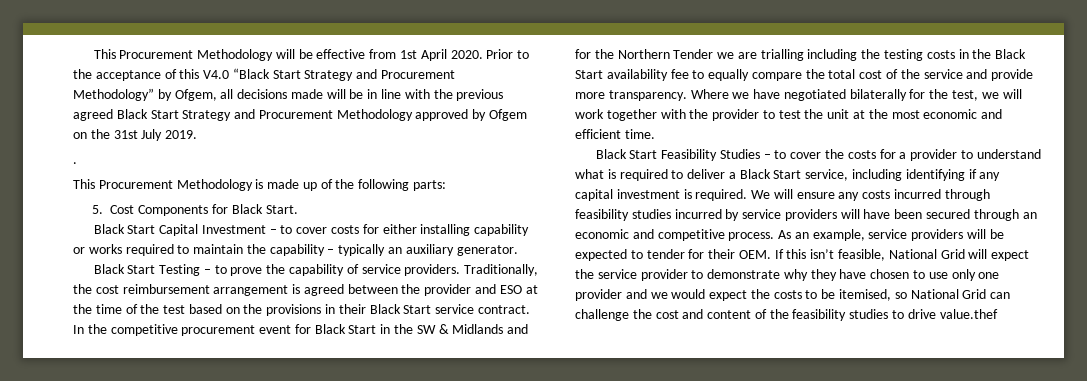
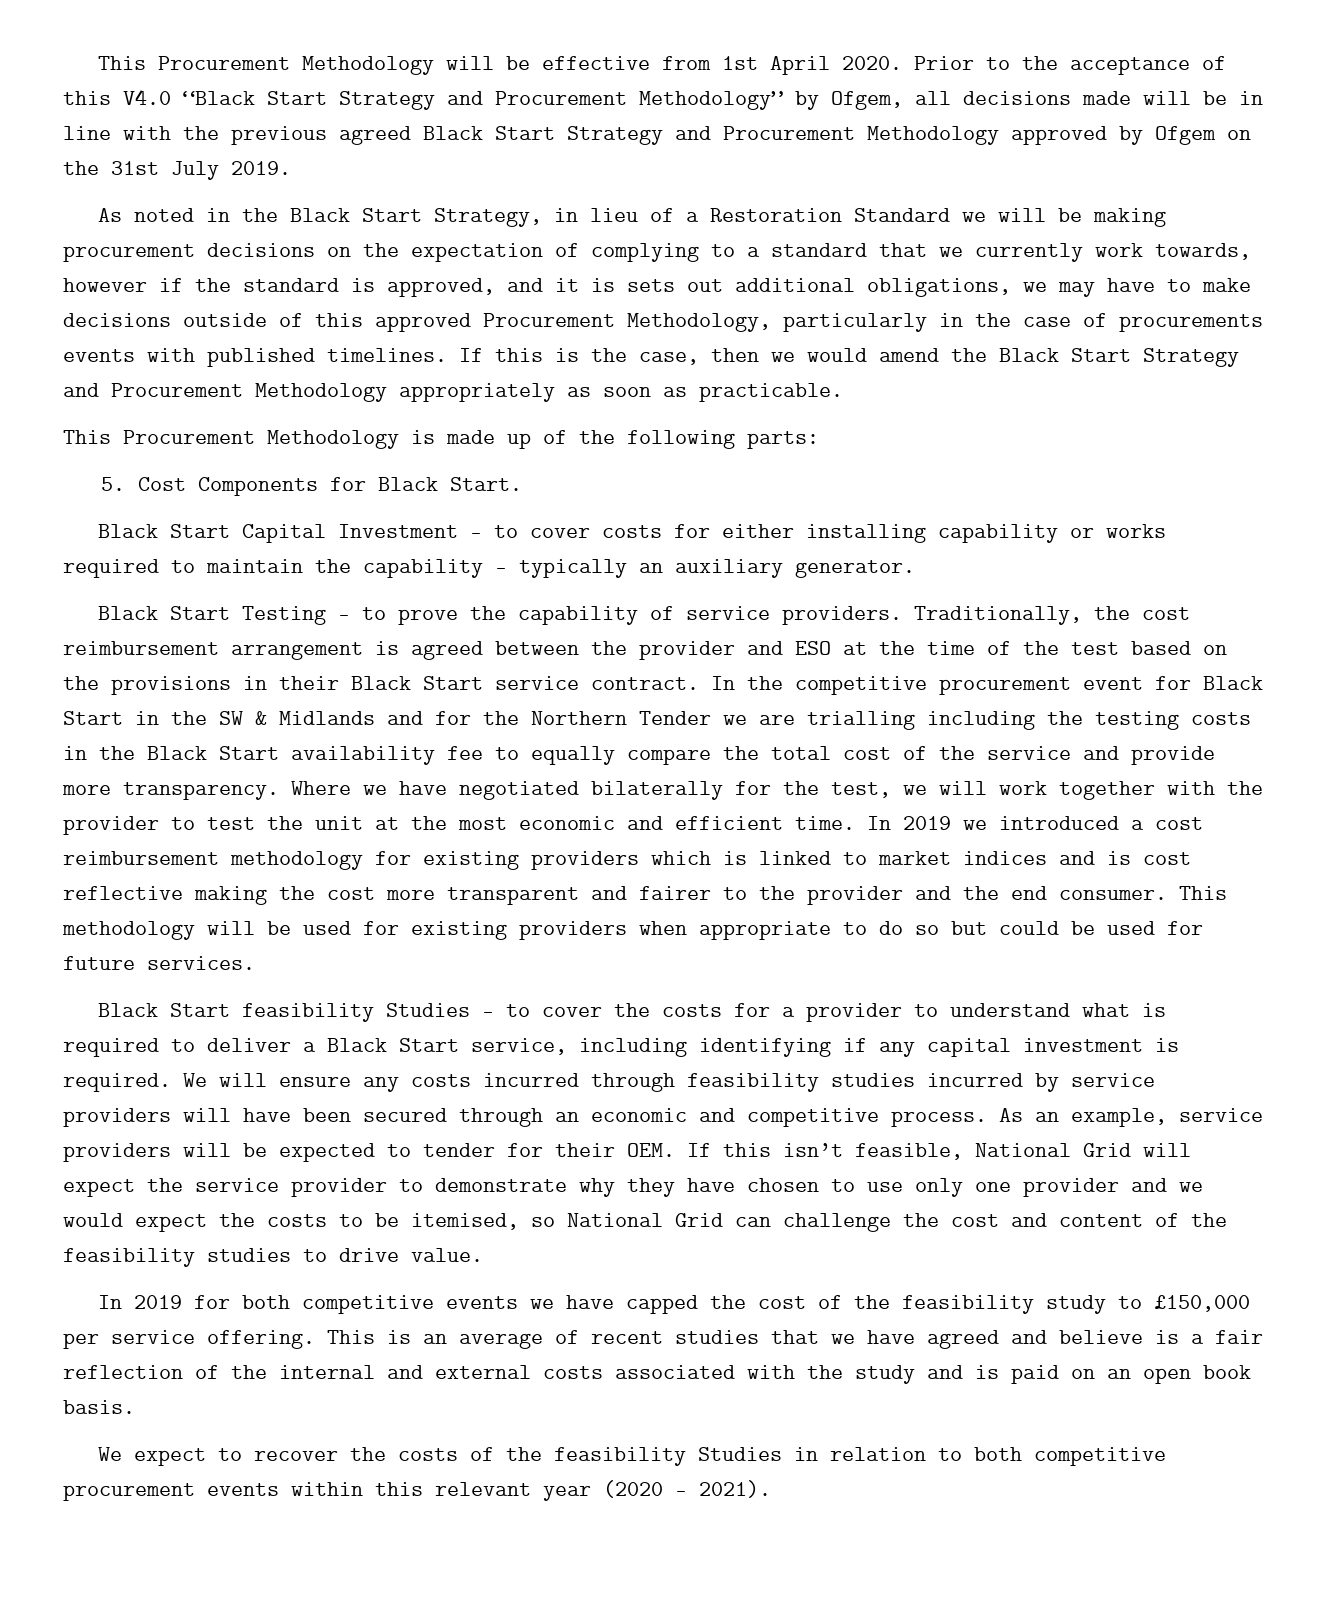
[73,162,77,164] . -> [97,208,1166,227] [63,243,1251,262] [63,278,1251,297] [63,313,1263,332] [63,348,1239,367] [63,383,843,402] As noted in the Black Start Strategy, in lieu of a Restoration Standard we will be making procurement decisions on the expectation of complying to a standard that we currently work towards, however if the standard is approved, and it is sets out additional obligations, we may have to make decisions outside of this approved Procurement Methodology, particularly in the case of procurements events with published timelines. If this is the case, then we would amend the Black Start Strategy and Procurement Methodology appropriately as soon as practicable.
[595,149,718,161] // Black Start Feasibility -> [867,816,1203,830] [63,851,1191,870] [63,886,1227,905] [62,921,1203,940] [63,956,255,970] [97,1003,374,1022] In 2019 we introduced a cost reimbursement methodology for existing providers which is linked to market indices and is cost reflective making the cost more transparent and fairer to the provider and the end consumer. This methodology will be used for existing providers when appropriate to do so but could be used for future services. // Black Start feasibility
[939,309,998,319] value.thef -> [411,1248,483,1262] [97,1295,1250,1314] [63,1330,1263,1349] [63,1365,1251,1384] [63,1400,135,1414] [97,1447,1166,1466] [63,1480,771,1501] value. // In 2019 for both competitive events we have capped the cost of the feasibility study to £150,000 per service offering. This is an average of recent studies that we have agreed and believe is a fair reflection of the internal and external costs associated with the study and is paid on an open book basis. // We expect to recover the costs of the feasibility Studies in relation to both competitive procurement events within this relevant year (2020 – 2021).

